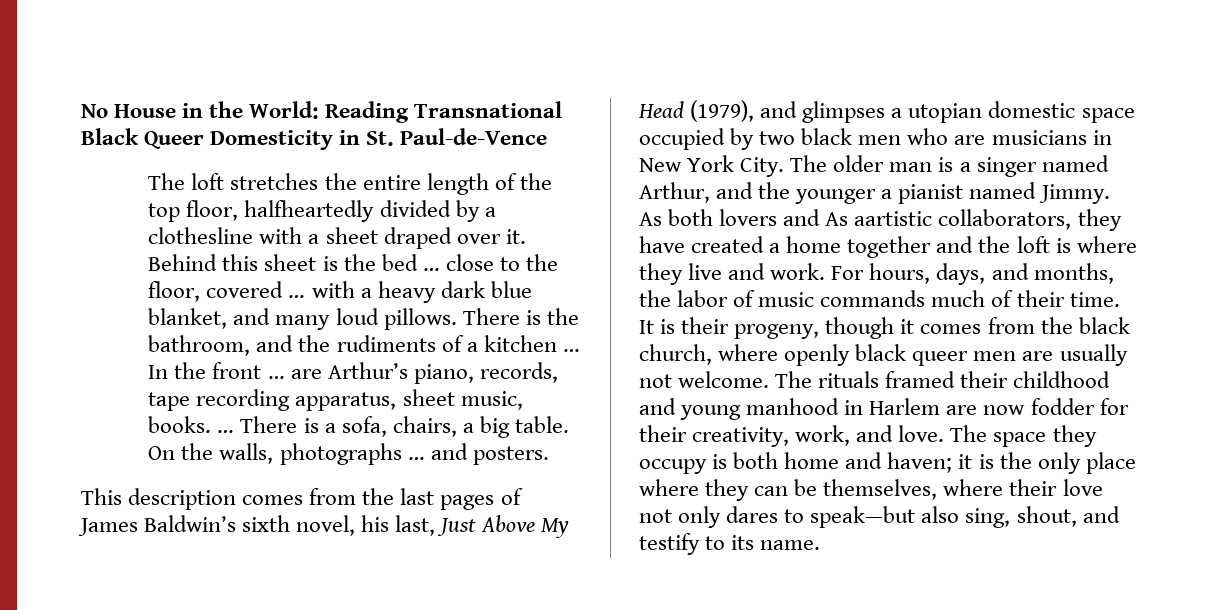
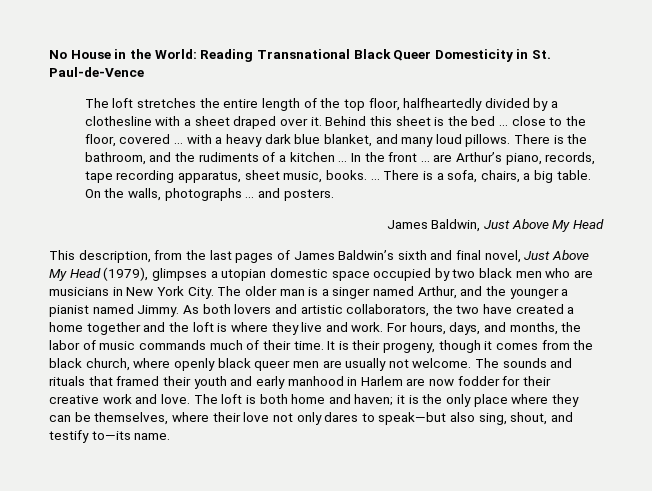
(549, 455) none -> [386,219,604,232] // James Baldwin, Just Above My Head
[128,488,304,510] description comes -> [78,250,151,263] description,
[296,515,436,536] novel, his last, -> [430,250,521,263] and final novel,
[760,101,798,118] and -> (149, 274) none
[825,209,1122,231] As aartistic collaborators, they -> [300,304,480,317] artistic collaborators, the two
[818,371,1111,388] [639,398,742,420] rituals framed their childhood and young -> [502,358,573,368] [49,376,285,389] sounds and rituals that framed their youth and early
[692,425,851,447] creativity, work, -> [49,394,132,404] creative work
[993,425,1097,447] [639,459,707,474] space they occupy -> [221,394,243,404] loft
[705,535,755,550] to its -> [91,431,131,440] to—its

